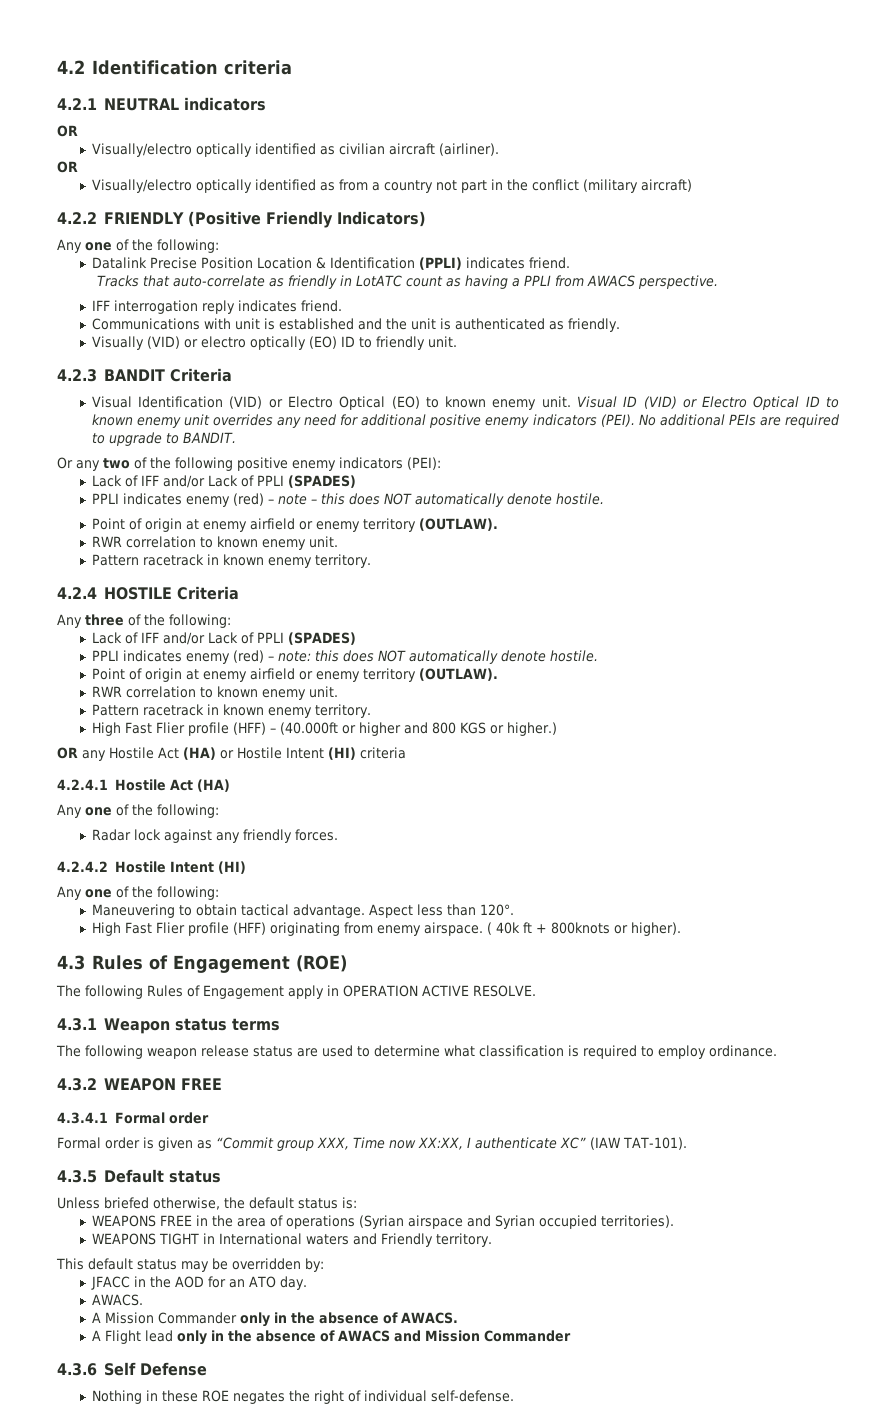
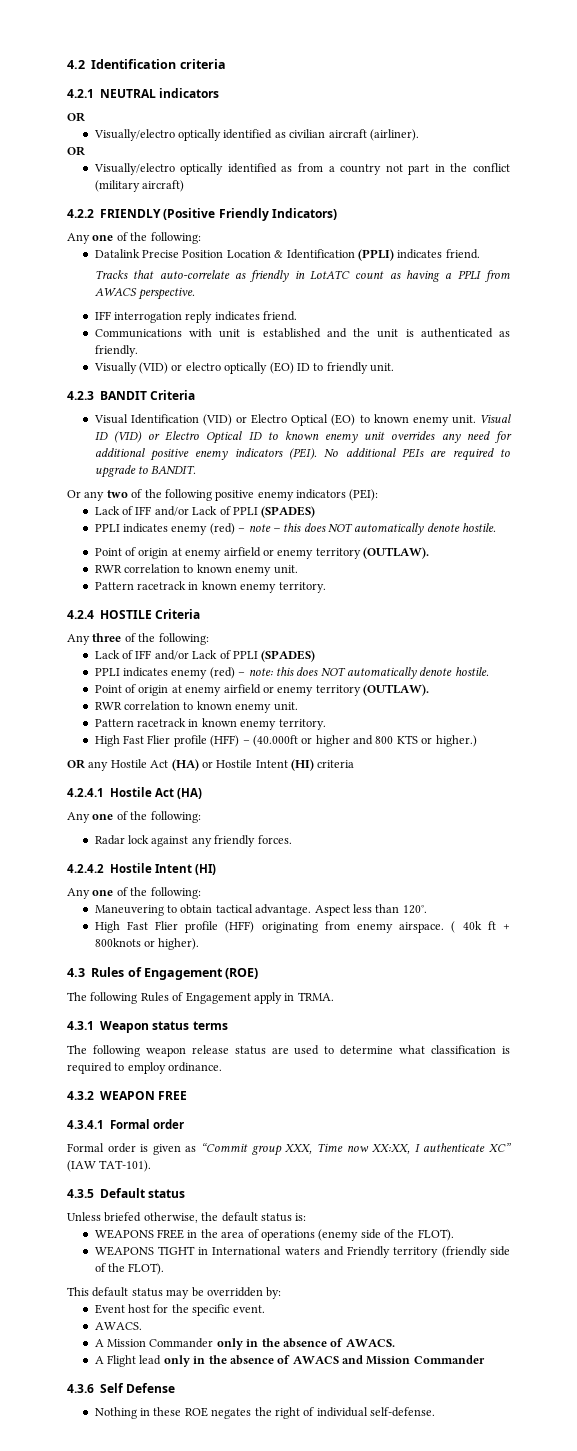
[459,722,486,734] KGS -> [396,735,418,744] KTS
[343,985,536,997] OPERATION ACTIVE RESOLVE. -> [297,992,334,1001] TRMA.
[358,1215,674,1229] (Syrian airspace and Syrian occupied territories). -> [318,1229,454,1241] (enemy side of the FLOT).
[435,1233,492,1247] territory. -> [393,1246,510,1258] [94,1263,165,1275] territory (friendly side of the FLOT).
[90,1276,307,1290] JFACC in the AOD for an ATO day. -> [94,1304,265,1316] Event host for the specific event.

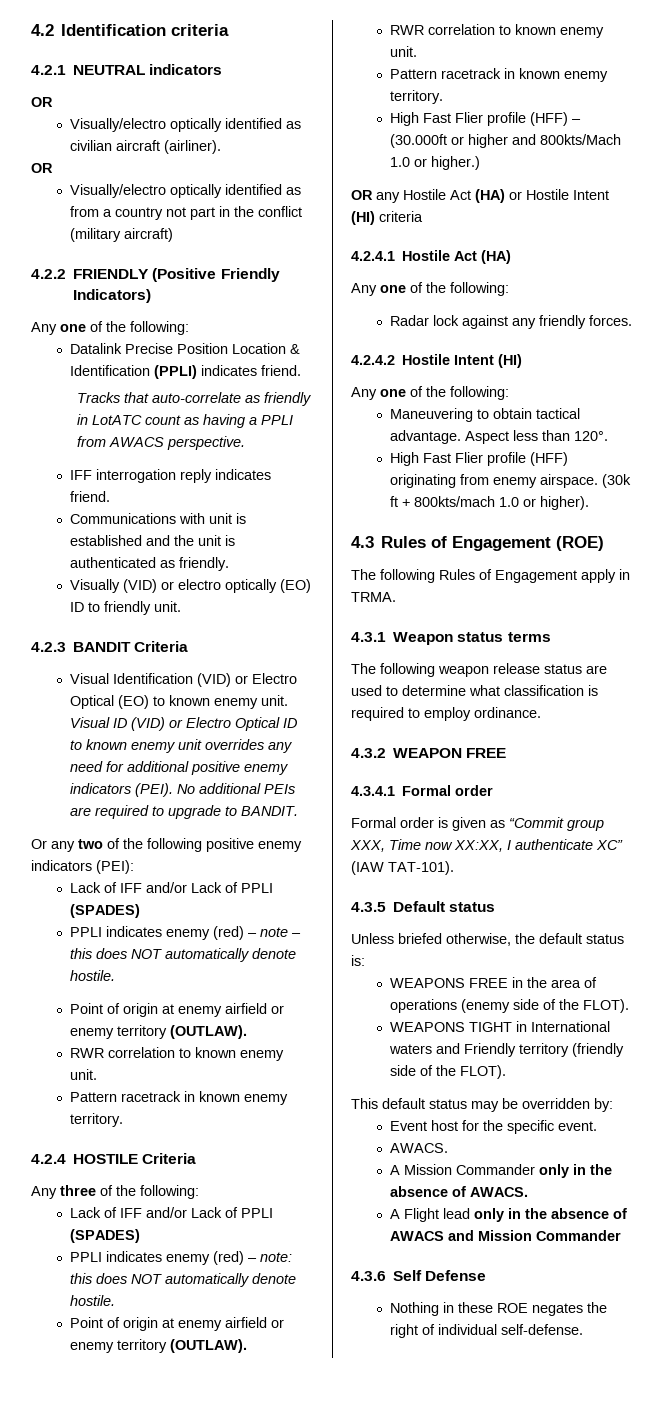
[252,735,298,747] (40.000ft -> [390,134,448,148] (30.000ft
[375,735,418,744] 800 KTS -> [540,134,622,145] [390,157,411,167] 800kts/Mach 1.0
[451,921,510,933] [94,938,141,947] ( 40k ft + 800knots -> [602,474,632,488] [390,496,520,507] (30k ft + 800kts/mach 1.0

